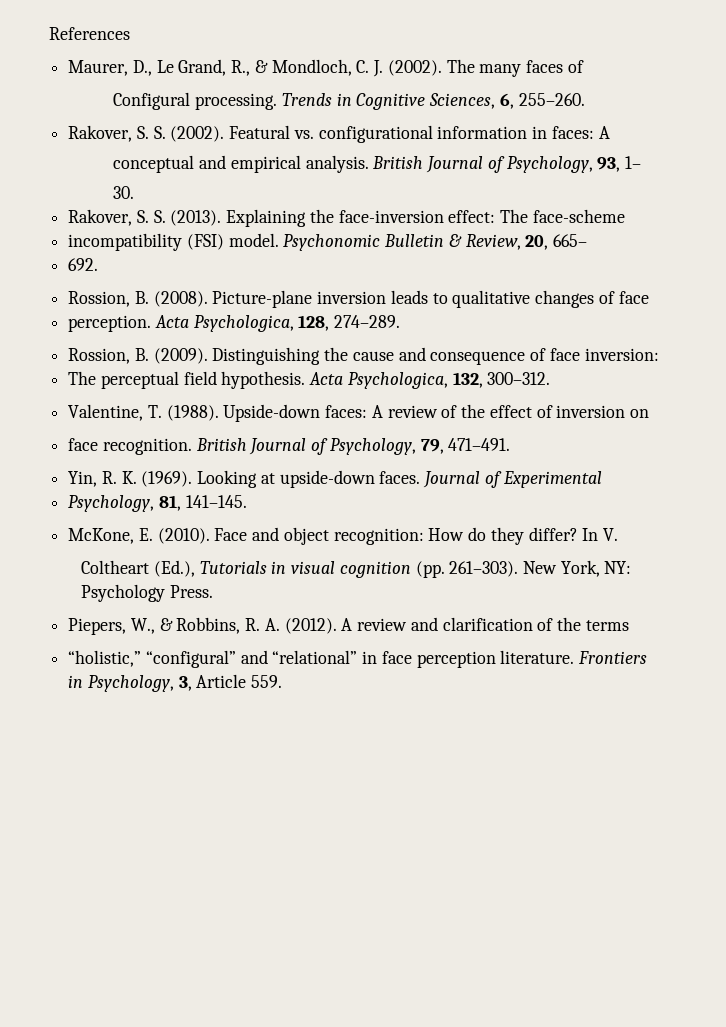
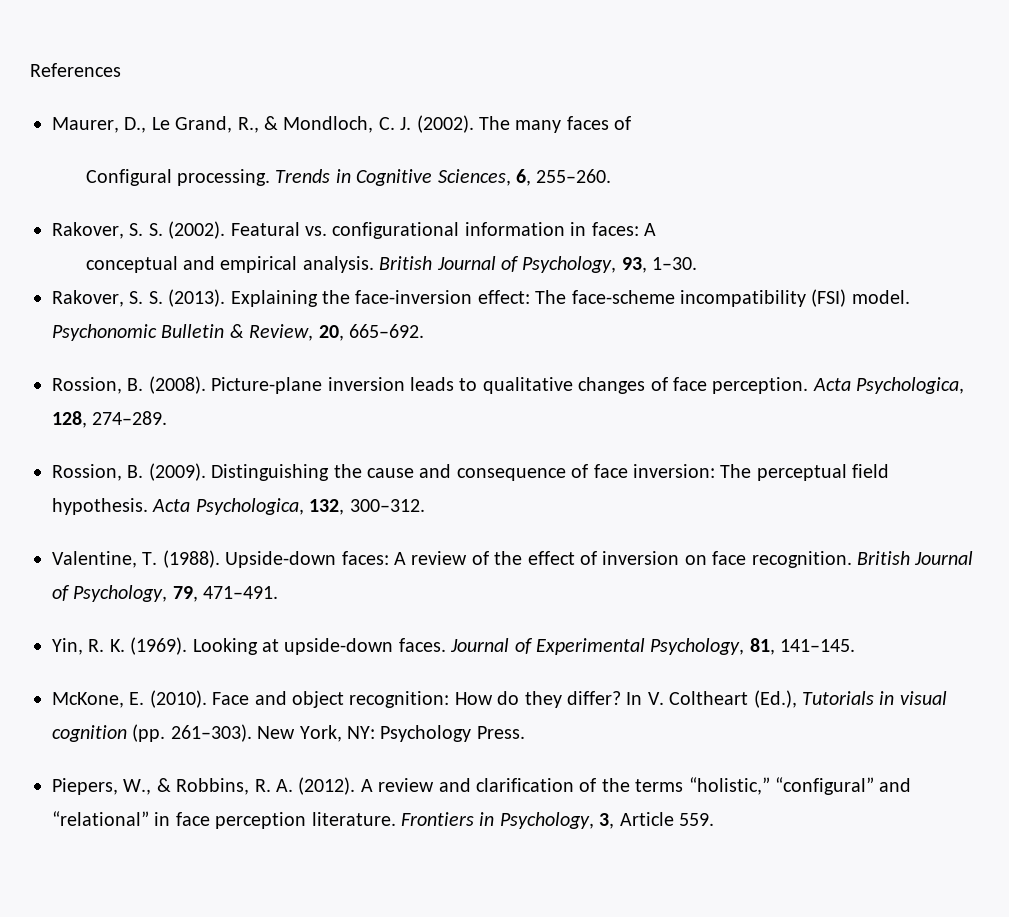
[624,156,641,169] [113,186,135,199] 1– // 30. -> [652,257,698,270] 1–30.
(625, 216) // -> (675, 297) none
[553,234,588,247] [68,258,99,271] 665– // 692. -> [349,324,424,338] 665–692.
(649, 297) // -> (707, 384) none
(659, 354) // -> (715, 471) none
(649, 413) // -> (707, 560) none
(602, 479) // -> (645, 646) none
(618, 534) // -> (664, 698) none
(629, 625) // -> (684, 785) none

